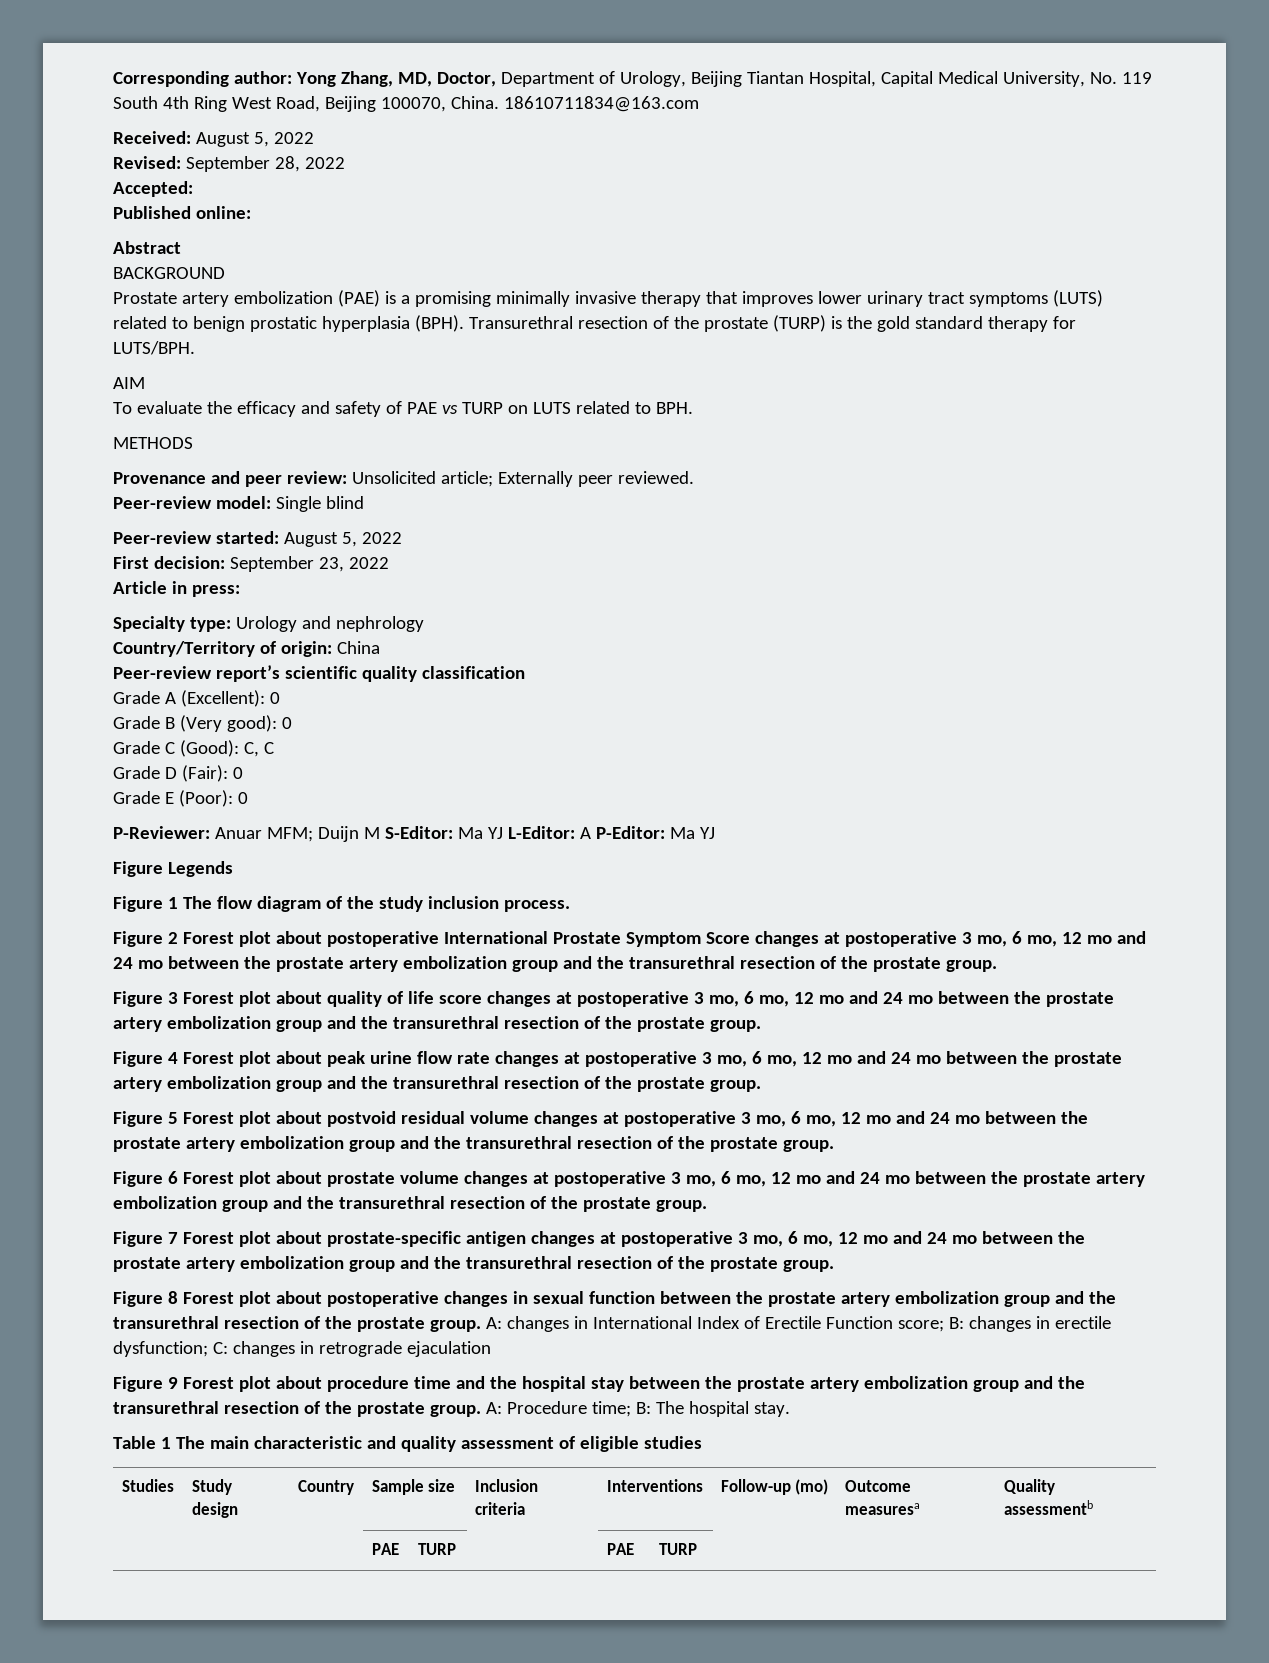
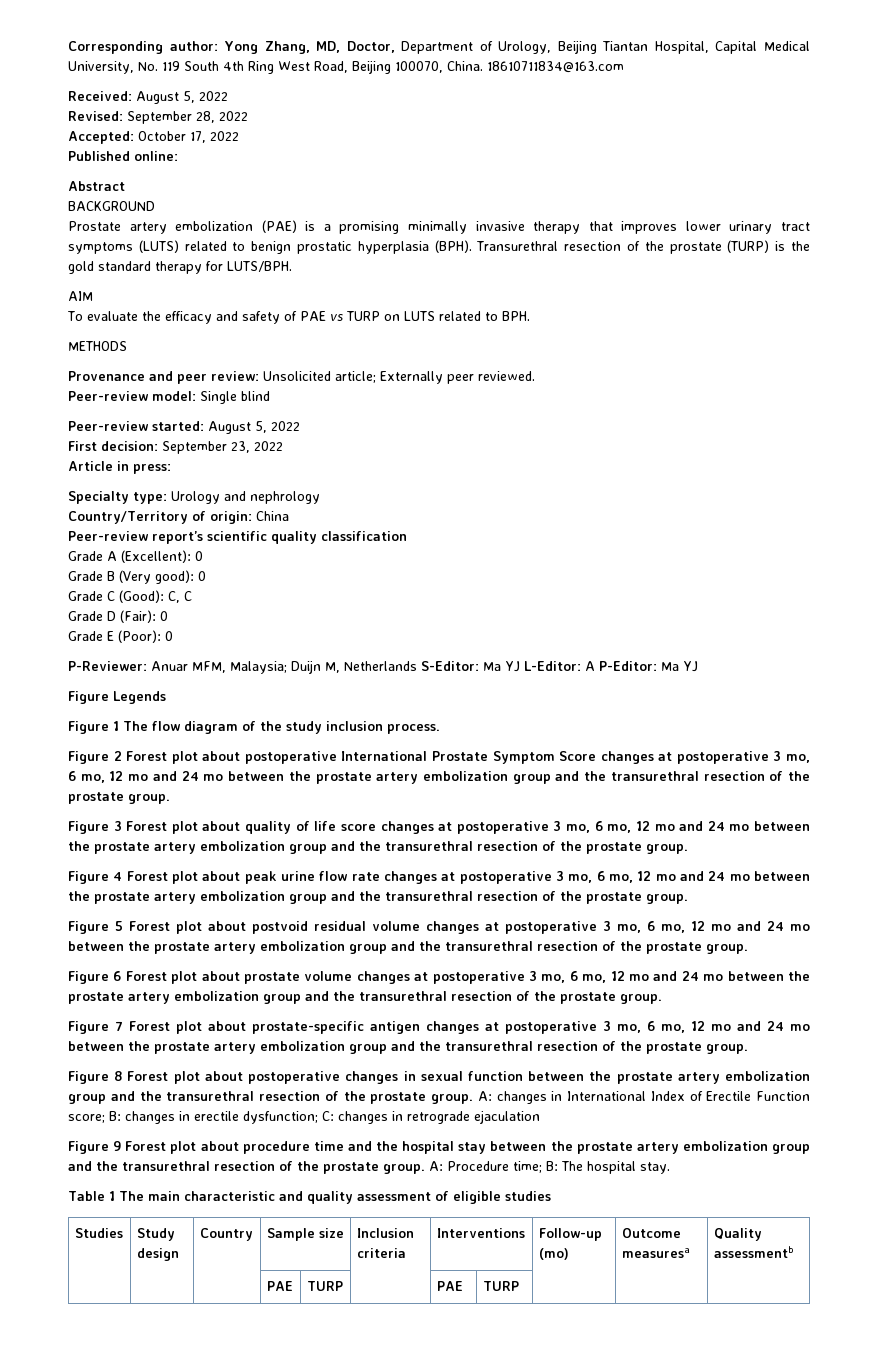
(193, 189) none -> [138,131,239,143] October 17, 2022
[266,826,380,842] MFM; Duijn M -> [192,660,417,674] MFM, Malaysia; Duijn M, Netherlands

